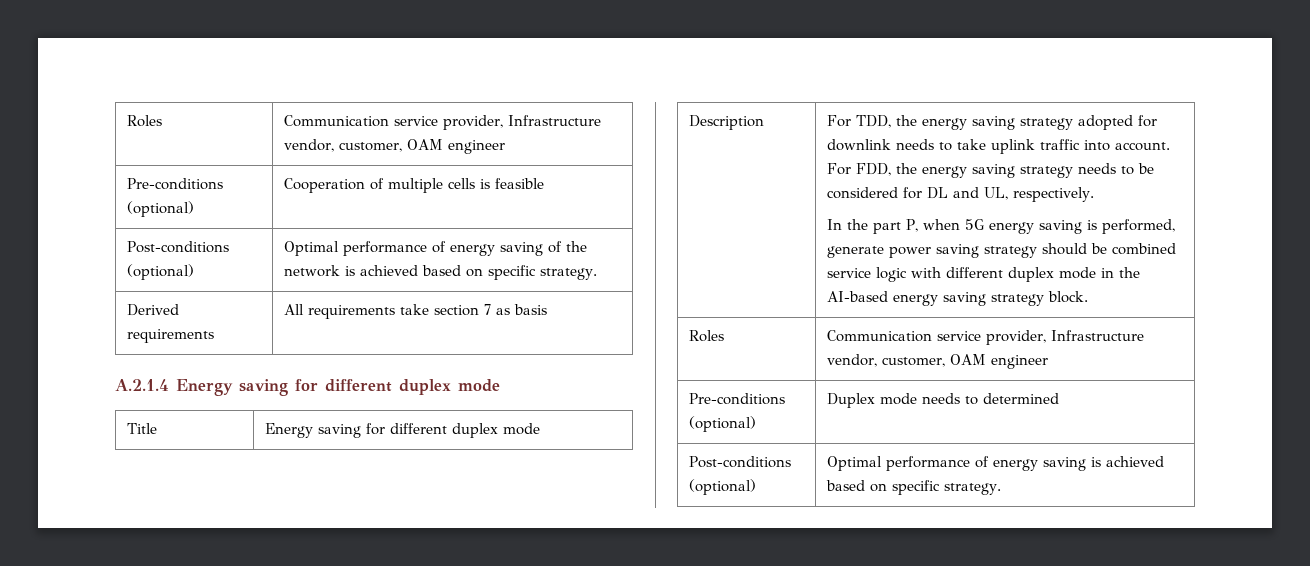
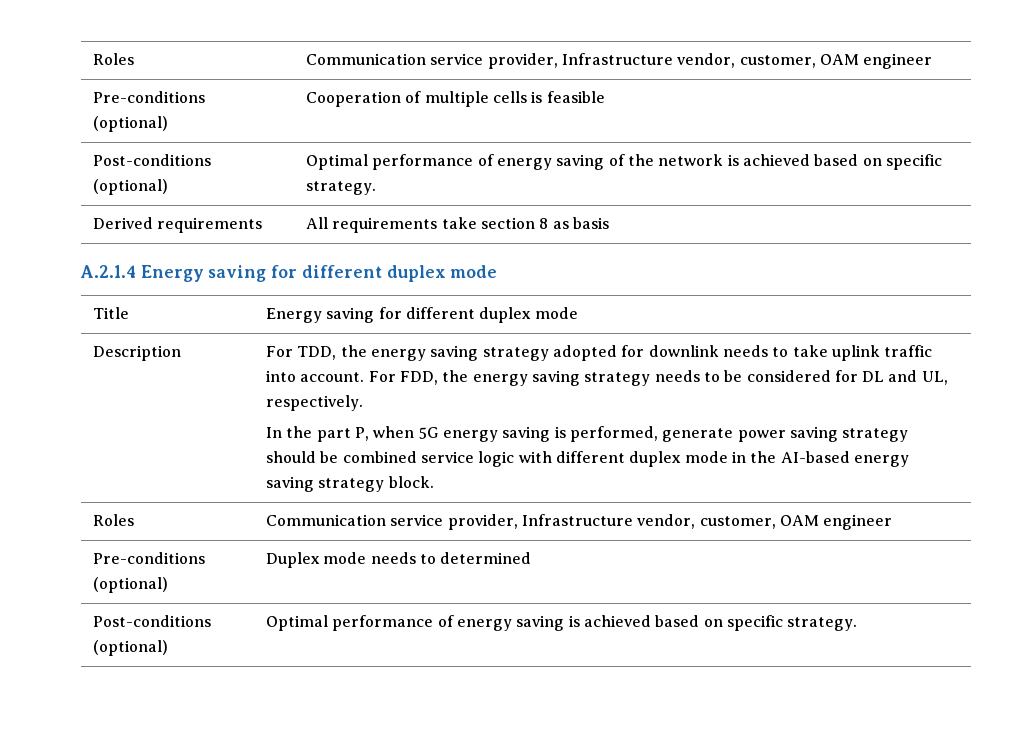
[483,304,491,315] 7 -> [539,218,549,229] 8

